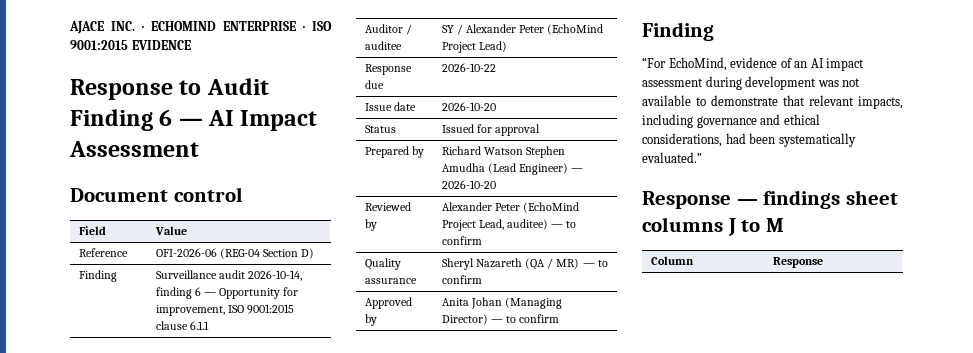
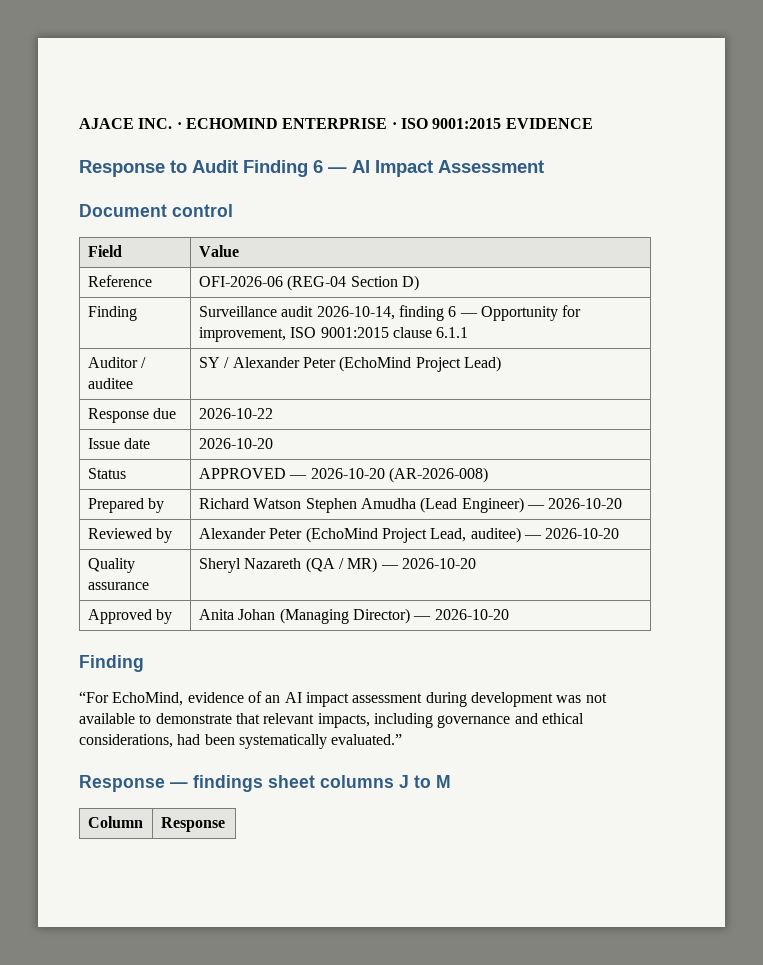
[442,124,541,136] Issued for approval -> [198,467,488,483] APPROVED — 2026-10-20 (AR-2026-008)
[566,221,577,228] [442,236,483,245] to confirm -> [545,528,620,539] 2026-10-20
[597,260,608,267] [442,275,483,284] to confirm -> [401,558,476,569] 2026-10-20
[506,314,560,323] to confirm -> [434,609,509,620] 2026-10-20

